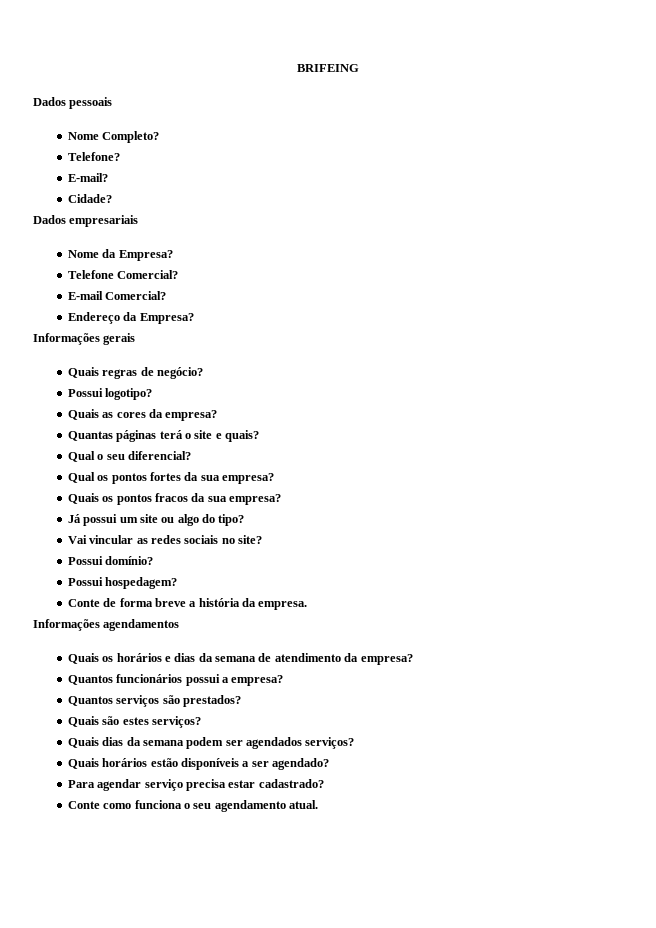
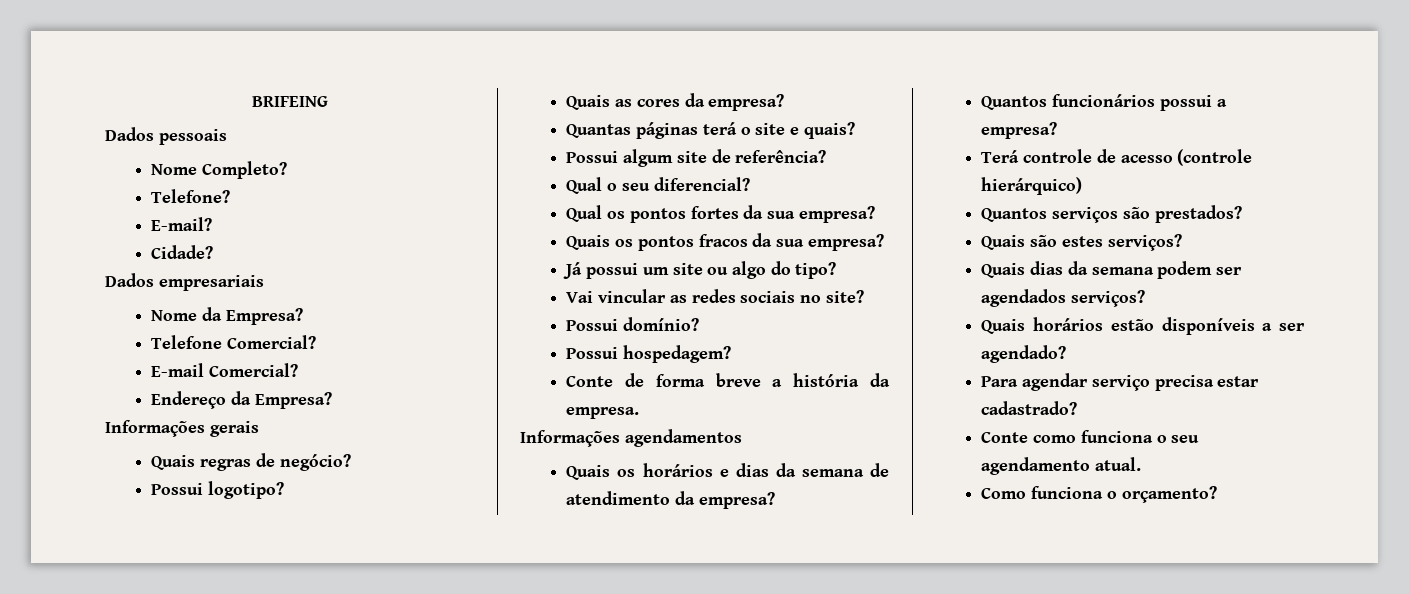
(260, 436) none -> [566,149,827,167] // Possui algum site de referência?
(284, 680) none -> [981,149,1253,166] [981,177,1083,195] // Terá controle de acesso (controle hierárquico)
(319, 804) none -> [981,486,1217,503] // Como funciona o orçamento?

